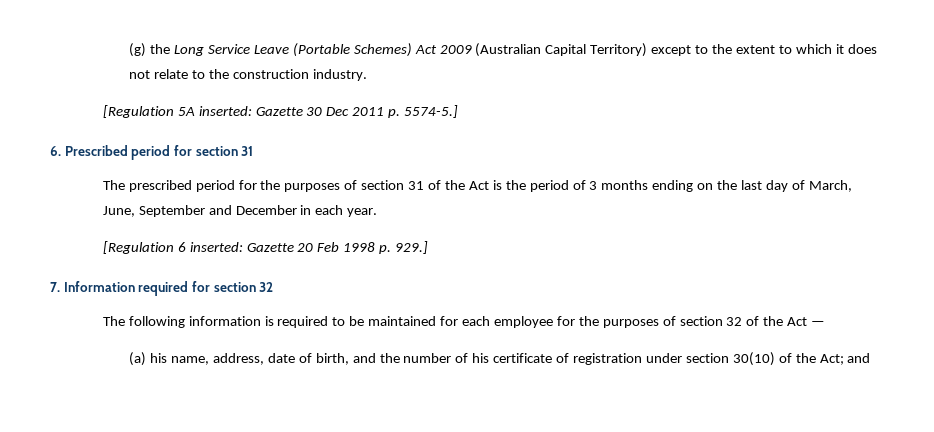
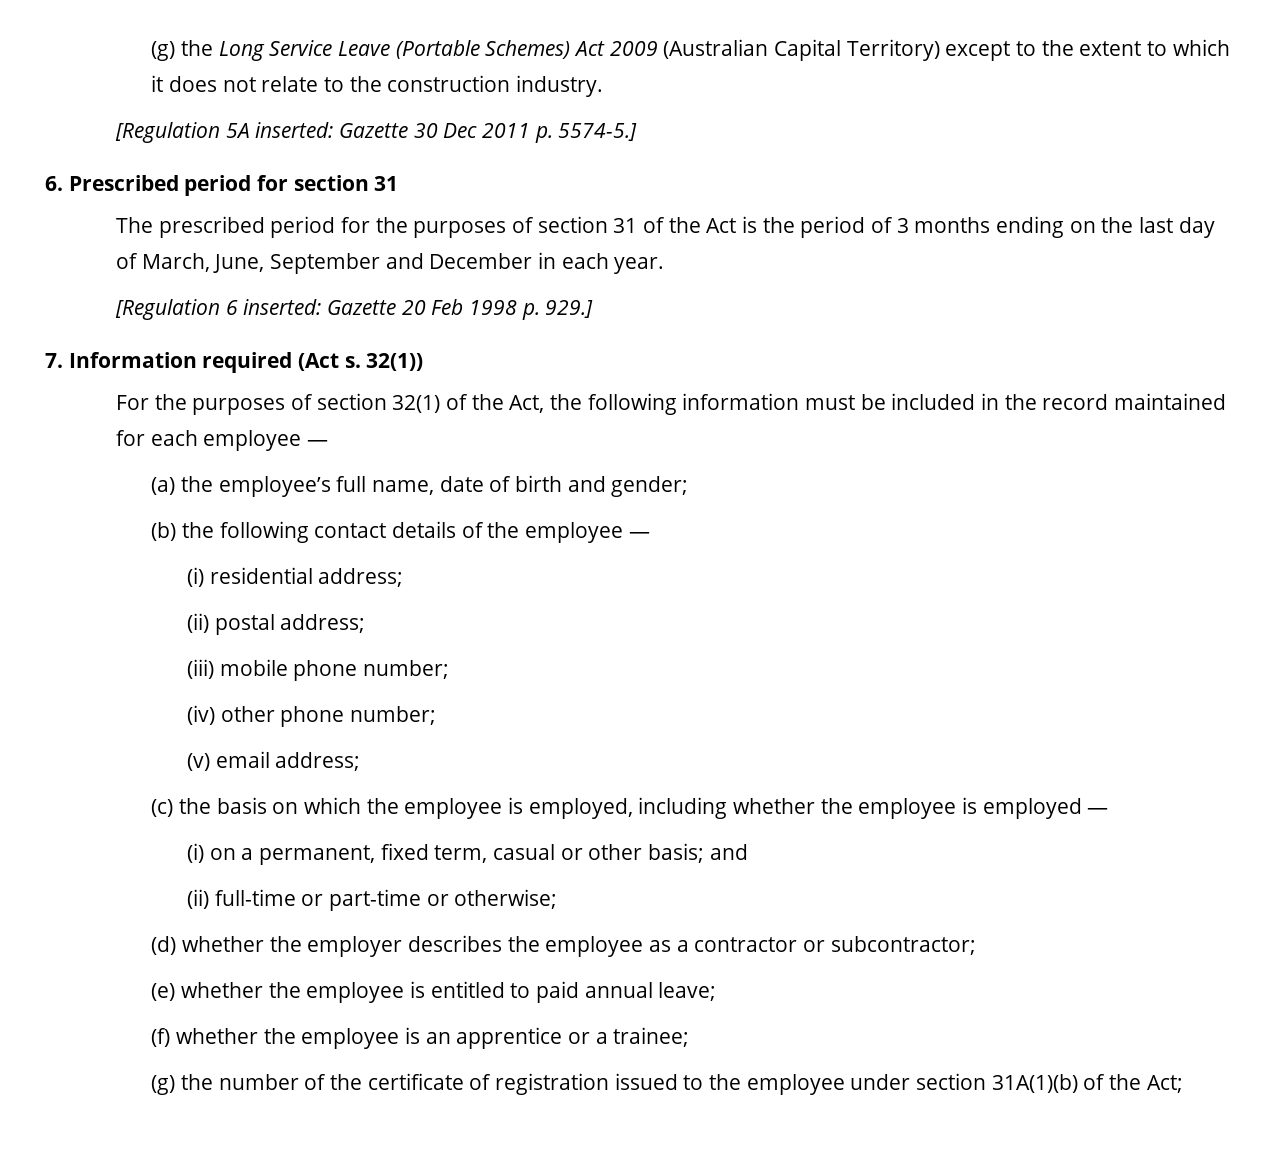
[191,281,274,292] [102,316,826,328] [129,352,376,366] for section 32 // The following information is required to be maintained for each employee for the purposes of section 32 of the Act — // (a) his name, address, date of birth, and -> [298,353,424,371] [115,393,1226,415] [115,430,328,451] [151,475,689,497] [151,521,650,543] [186,567,404,587] [186,613,366,635] [186,659,449,681] [186,705,436,727] [186,751,361,771] [151,797,1109,819] [186,843,748,865] [186,889,558,911] [151,935,976,957] [151,981,717,1003] [151,1027,690,1049] [151,1075,176,1095] (Act s. 32(1)) // For the purposes of section 32(1) of the Act, the following information must be included in the record maintained for each employee — // (a) the employee’s full name, date of birth and gender; // (b) the following contact details of the employee — // (i) residential address; // (ii) postal address; // (iii) mobile phone number; // (iv) other phone number; // (v) email address; // (c) the basis on which the employee is employed, including whether the employee is employed — // (i) on a permanent, fixed term, casual or other basis; and // (ii) full-time or part-time or otherwise; // (d) whether the employer describes the employee as a contractor or subcontractor; // (e) whether the employee is entitled to paid annual leave; // (f) whether the employee is an apprentice or a trainee; // (g)
[472,353,490,363] his -> [330,1074,363,1090] the
(643, 359) none -> [614,1073,845,1095] issued to the employee
[732,352,775,366] 30(10) -> [991,1074,1078,1093] 31A(1)(b)
[847,353,871,363] and -> (1183, 1084) none

